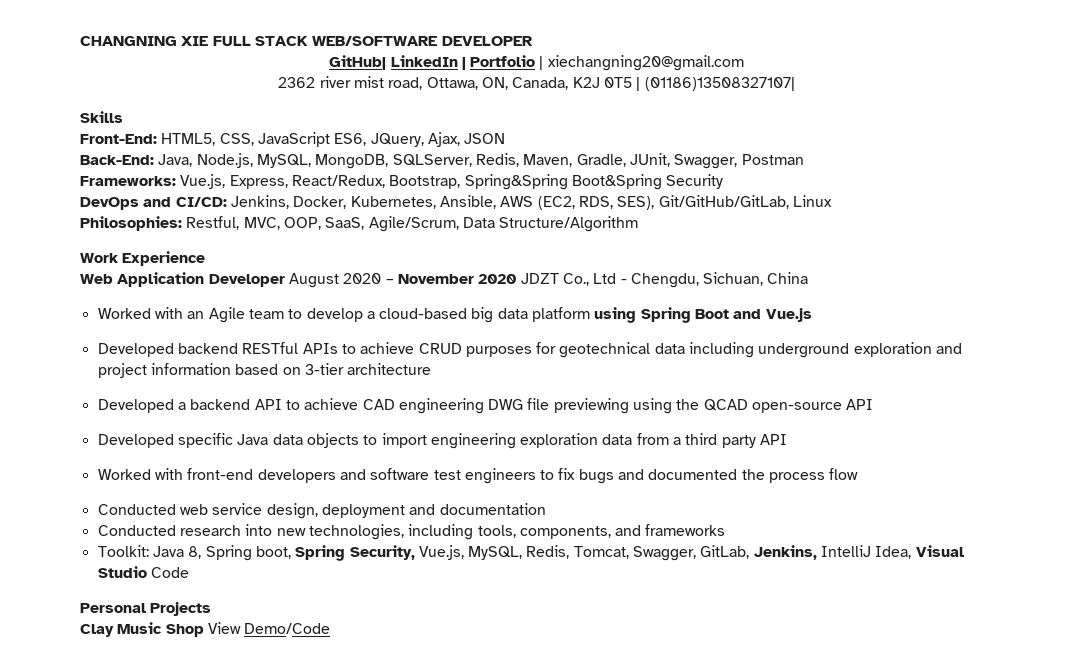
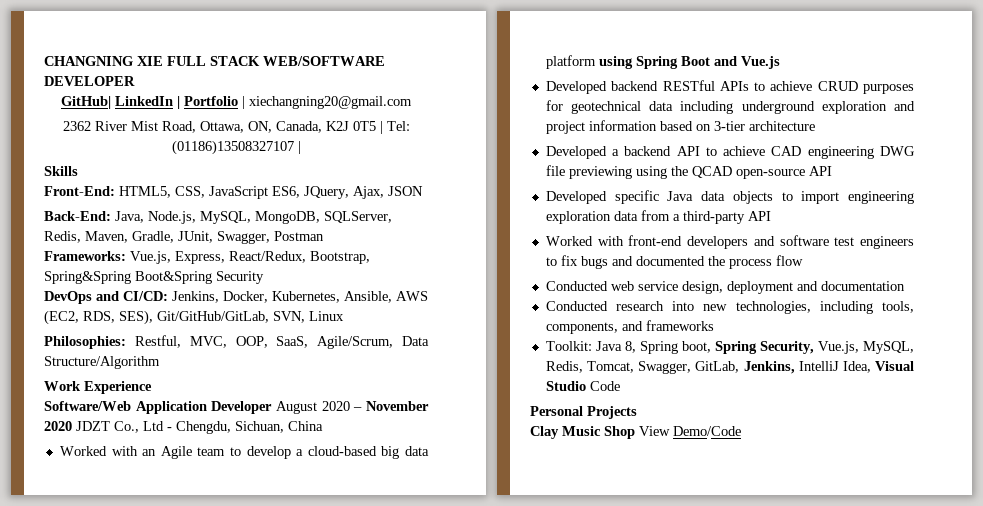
[319,76,423,90] river mist road, -> [94,121,196,133] River Mist Road,
[644,77,795,91] (01186)13508327107| -> [386,121,410,131] [171,140,301,155] Tel: (01186)13508327107 |
(789, 202) none -> [273,311,305,323] SVN,
[80,274,113,284] Web -> [44,401,131,411] Software/Web
[685,433,756,448] third party -> [682,211,745,224] third-party

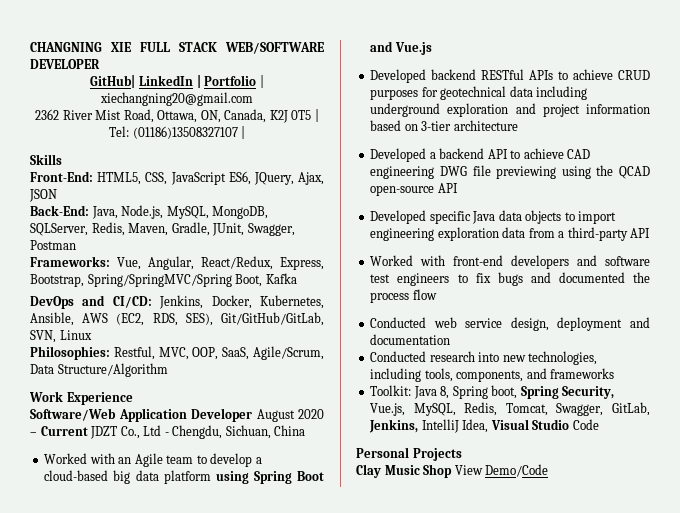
[130,251,370,264] [44,271,264,284] Vue.js, Express, React/Redux, Bootstrap, Spring&Spring Boot&Spring Security -> [117,256,324,270] [30,273,297,287] Vue, Angular, React/Redux, Express, Bootstrap, Spring/SpringMVC/Spring Boot, Kafka
[366,401,430,411] [44,421,72,431] November 2020 -> [40,426,88,436] Current

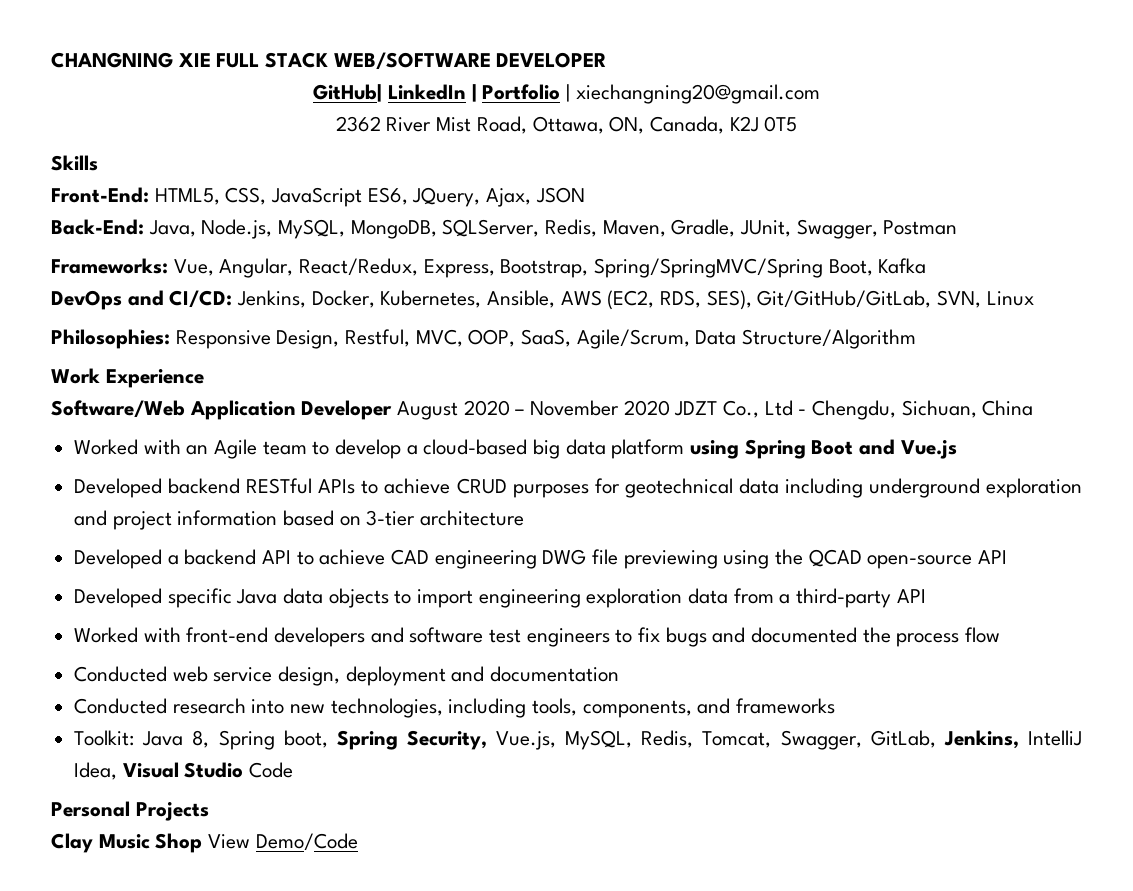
[314,109,319,122] [108,126,246,139] | Tel: (01186)13508327107 | -> (798, 124) none
(110, 353) none -> [175,330,340,349] Responsive Design,
[40,426,88,436] Current -> [530,400,670,416] November 2020

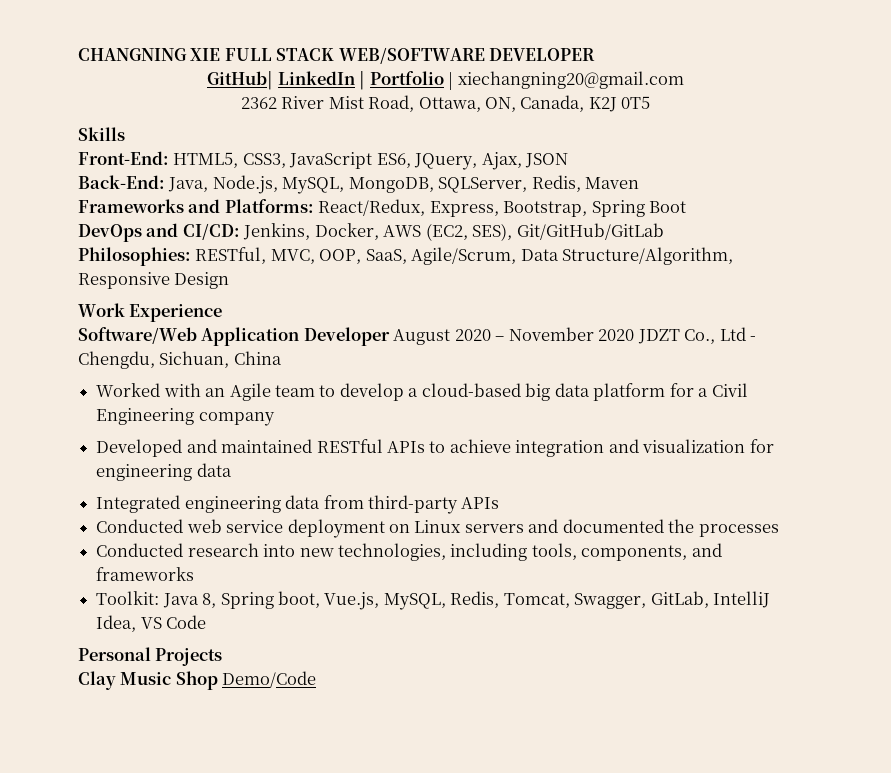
[225,187,267,205] CSS, -> [242,153,286,168] CSS3,
[602,219,958,239] [51,258,927,278] Maven, Gradle, JUnit, Swagger, Postman // Frameworks: Vue, Angular, React/Redux, Express, Bootstrap, Spring/SpringMVC/Spring Boot, Kafka -> [585,177,640,189] [78,199,687,217] Maven // Frameworks and Platforms: React/Redux, Express, Bootstrap, Spring Boot
[380,290,1034,310] [51,329,411,349] Kubernetes, Ansible, AWS (EC2, RDS, SES), Git/GitHub/GitLab, SVN, Linux // Philosophies: Responsive Design, Restful, -> [383,223,664,241] [78,247,267,266] AWS (EC2, SES), Git/GitHub/GitLab // Philosophies: RESTful,
[742,329,917,349] Structure/Algorithm -> [562,247,734,265] [78,272,230,289] Structure/Algorithm, Responsive Design
[690,439,957,459] [74,478,241,498] using Spring Boot and Vue.js // Developed backend -> [669,383,748,397] [96,408,275,426] [96,439,313,457] for a Civil Engineering company // Developed and maintained
[456,478,1082,498] [74,510,525,530] [74,549,1008,569] [74,588,926,608] [74,627,1001,647] [74,666,620,686] CRUD purposes for geotechnical data including underground exploration and project information based on 3-tier architecture // Developed a backend API to achieve CAD engineering DWG file previewing using the QCAD open-source API // Developed specific Java data objects to import engineering exploration data from a third-party API // Worked with front-end developers and software test engineers to fix bugs and documented the process flow // Conducted web service design, deployment and documentation -> [515,439,774,457] [96,463,232,481] [96,495,500,514] [96,519,779,538] integration and visualization for engineering data // Integrated engineering data from third-party APIs // Conducted web service deployment on Linux servers and documented the processes
[336,730,487,750] Spring Security, -> (320, 599) none
[943,730,1019,749] Jenkins, -> (709, 599) none
[122,762,244,778] Visual Studio -> [140,617,162,629] VS
[208,834,251,849] View -> (218, 680) none

